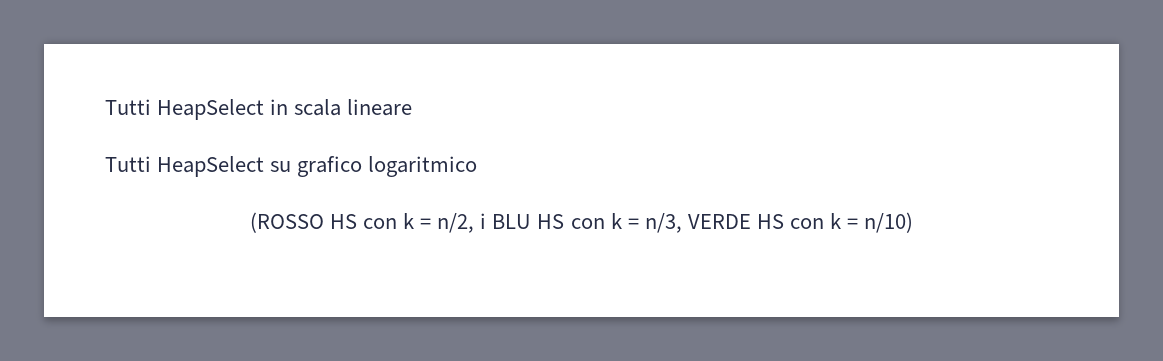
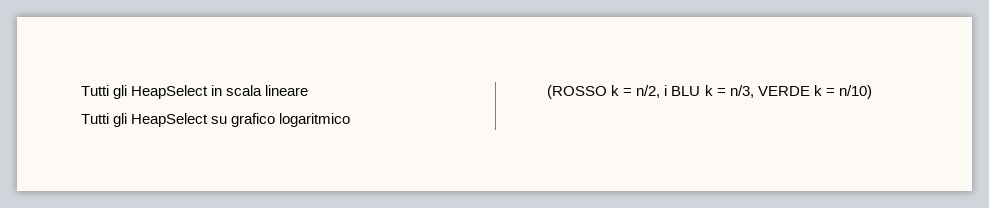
[105,99,151,115] Tutti -> [81,85,128,99] Tutti gli
(151, 164) none -> [113,113,128,127] gli
[329,214,397,229] HS con -> (608, 92) none
[537,214,605,229] HS con -> (701, 91) none
[756,214,824,229] HS con -> (810, 91) none

